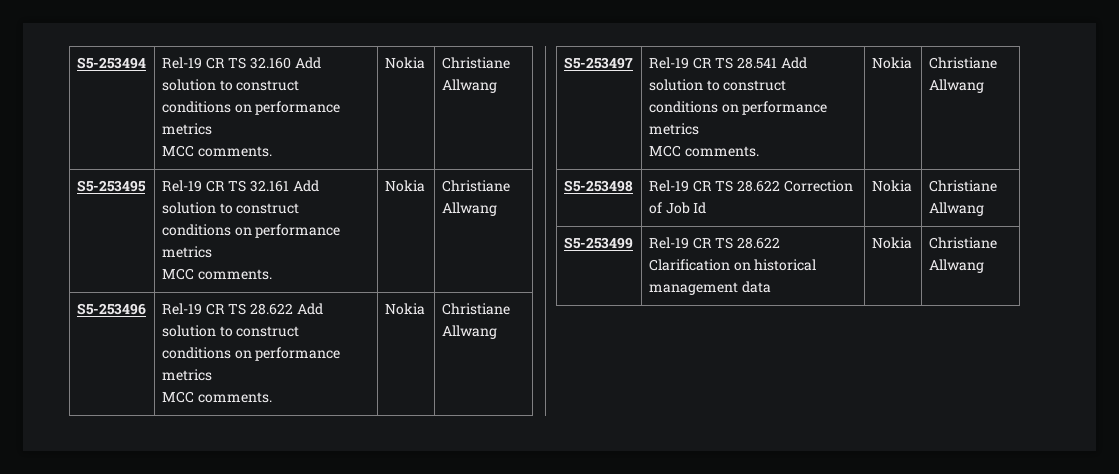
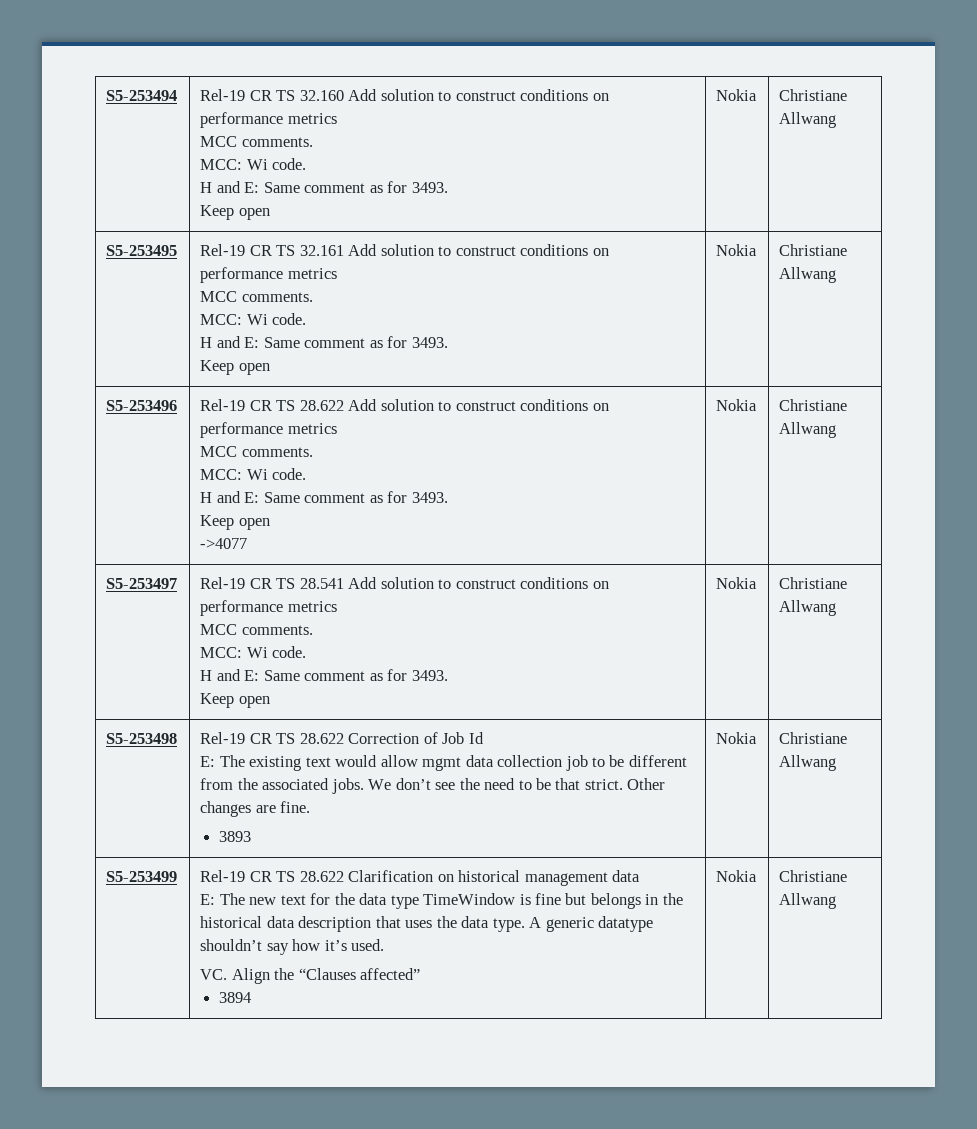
(272, 151) none -> [200,158,307,170] [200,181,448,193] [200,205,270,220] // MCC: Wi code. // H and E: Same comment as for 3493. // Keep open
(272, 274) none -> [200,313,307,325] [200,336,448,348] [200,360,270,375] // MCC: Wi code. // H and E: Same comment as for 3493. // Keep open
(272, 397) none -> [200,468,307,480] [200,491,448,503] [200,515,270,530] [200,538,248,549] // MCC: Wi code. // H and E: Same comment as for 3493. // Keep open // ->4077
(759, 151) none -> [200,646,307,658] [200,669,448,681] [200,693,270,708] // MCC: Wi code. // H and E: Same comment as for 3493. // Keep open
(707, 208) none -> [200,755,687,771] [200,778,666,794] [200,801,311,817] [218,831,251,842] // E: The existing text would allow mgmt data collection job to be different from the associated jobs. We don’t see the need to be that strict. Other changes are fine. // 3893
(771, 287) none -> [200,893,683,909] [200,916,653,932] [200,939,385,955] [200,968,421,984] [218,992,251,1003] // E: The new text for the data type TimeWindow is fine but belongs in the historical data description that uses the data type. A generic datatype shouldn’t say how it’s used. // VC. Align the “Clauses affected” // 3894

